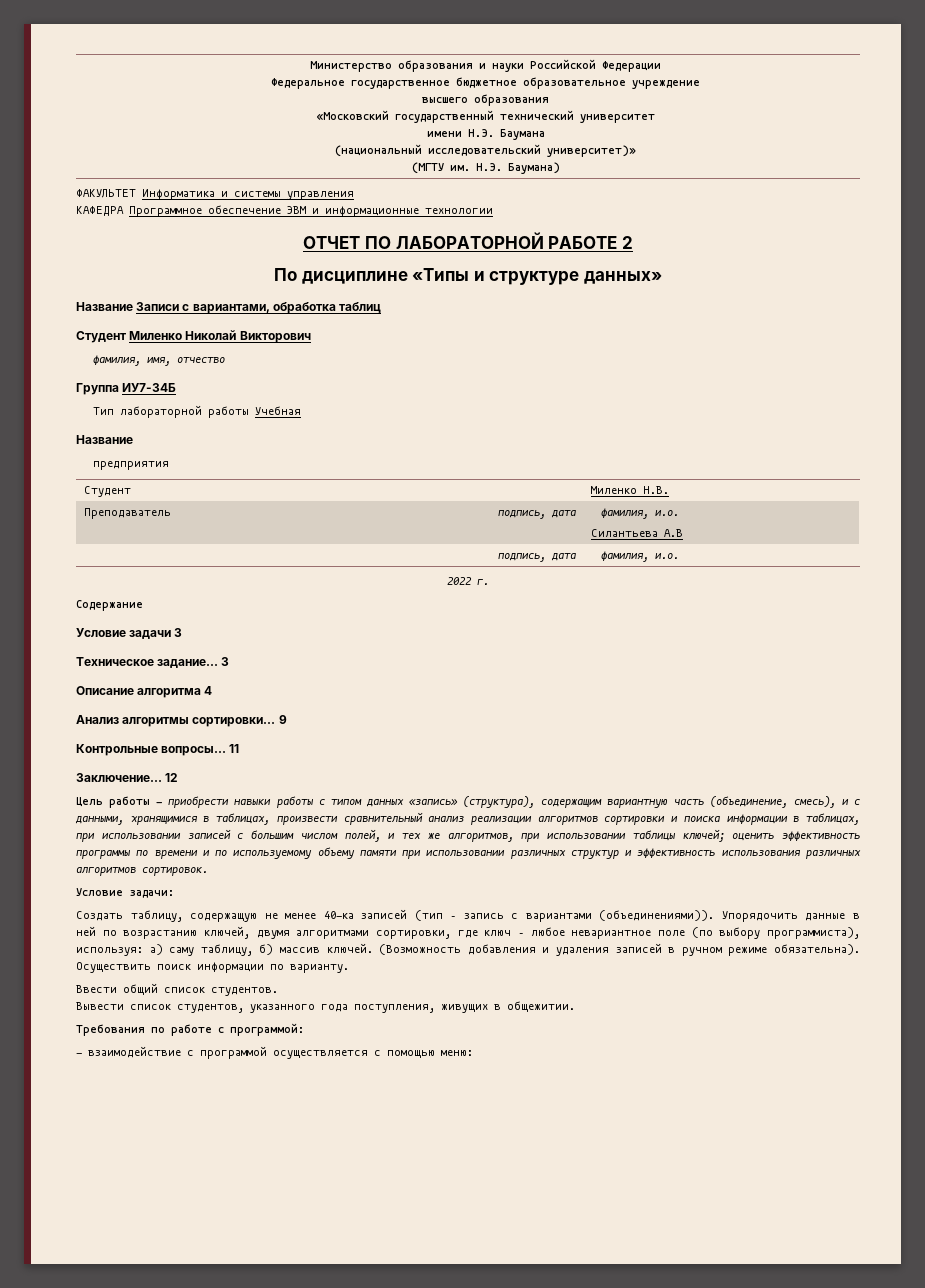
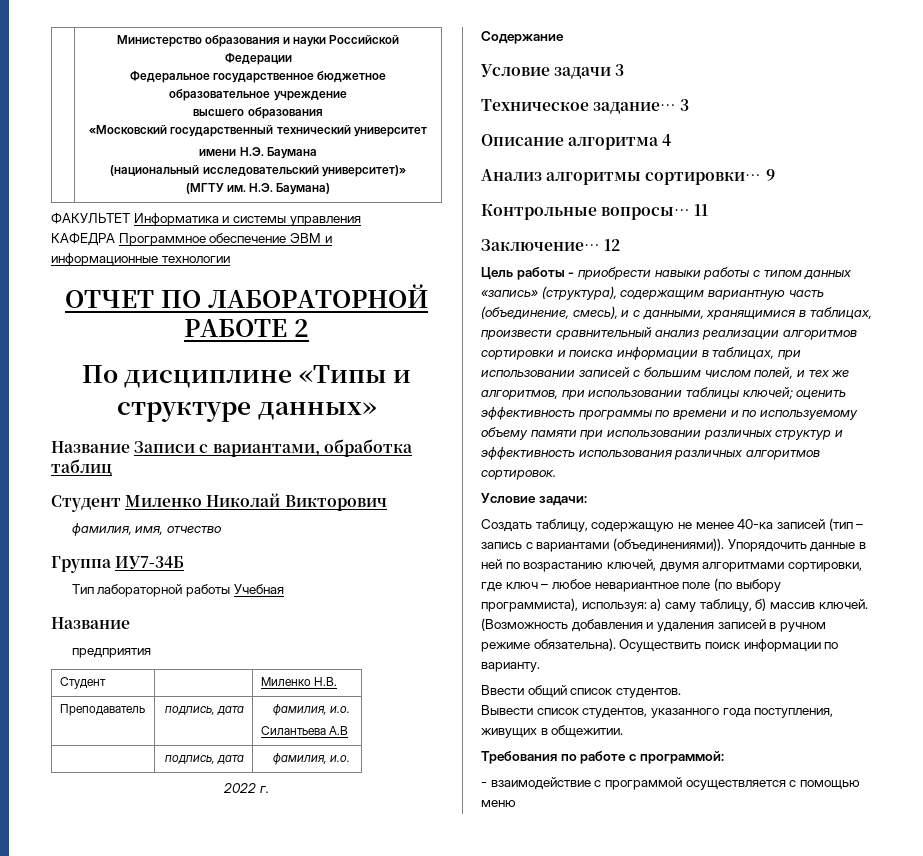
[441,1050,473,1056] меню: -> [481,800,516,807] меню

